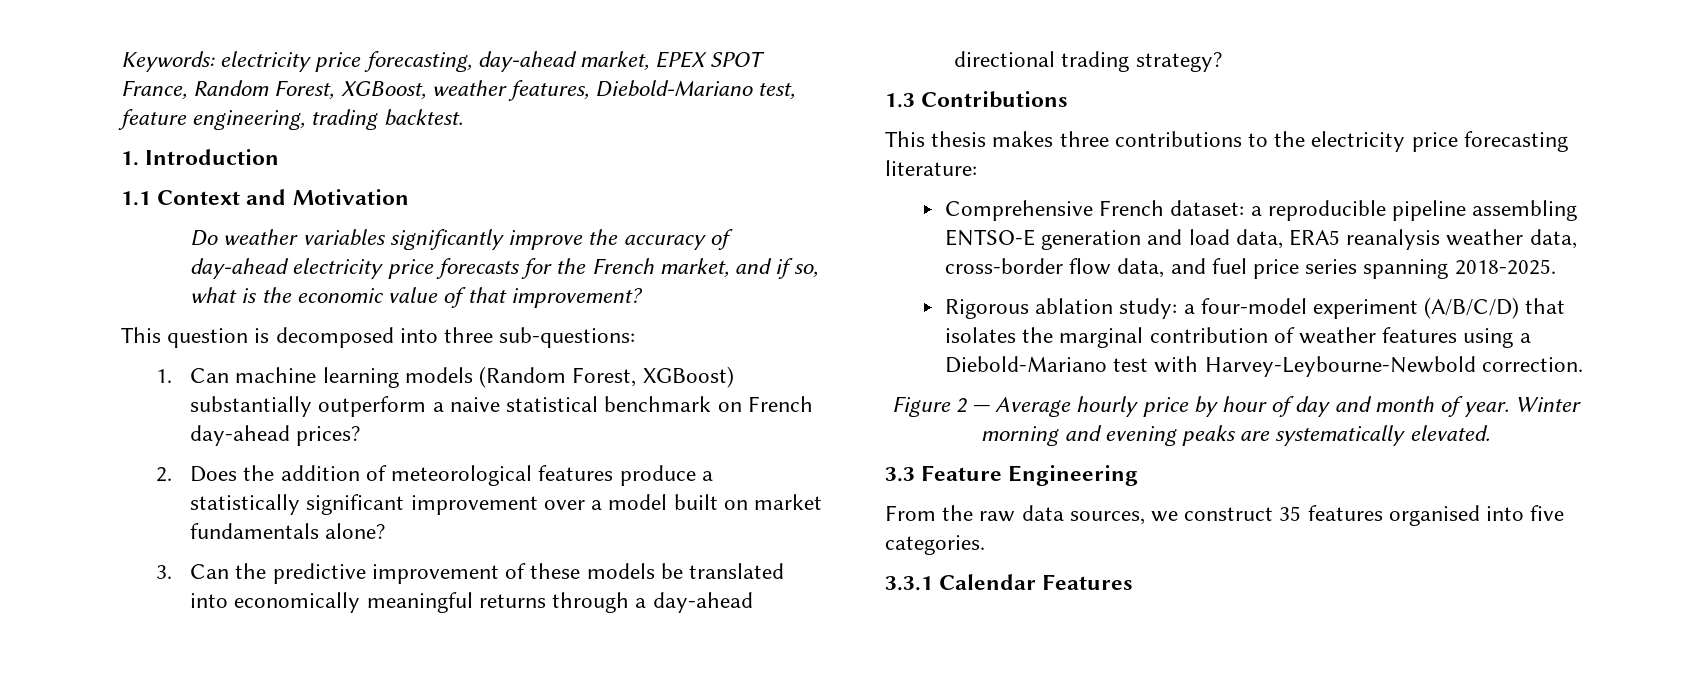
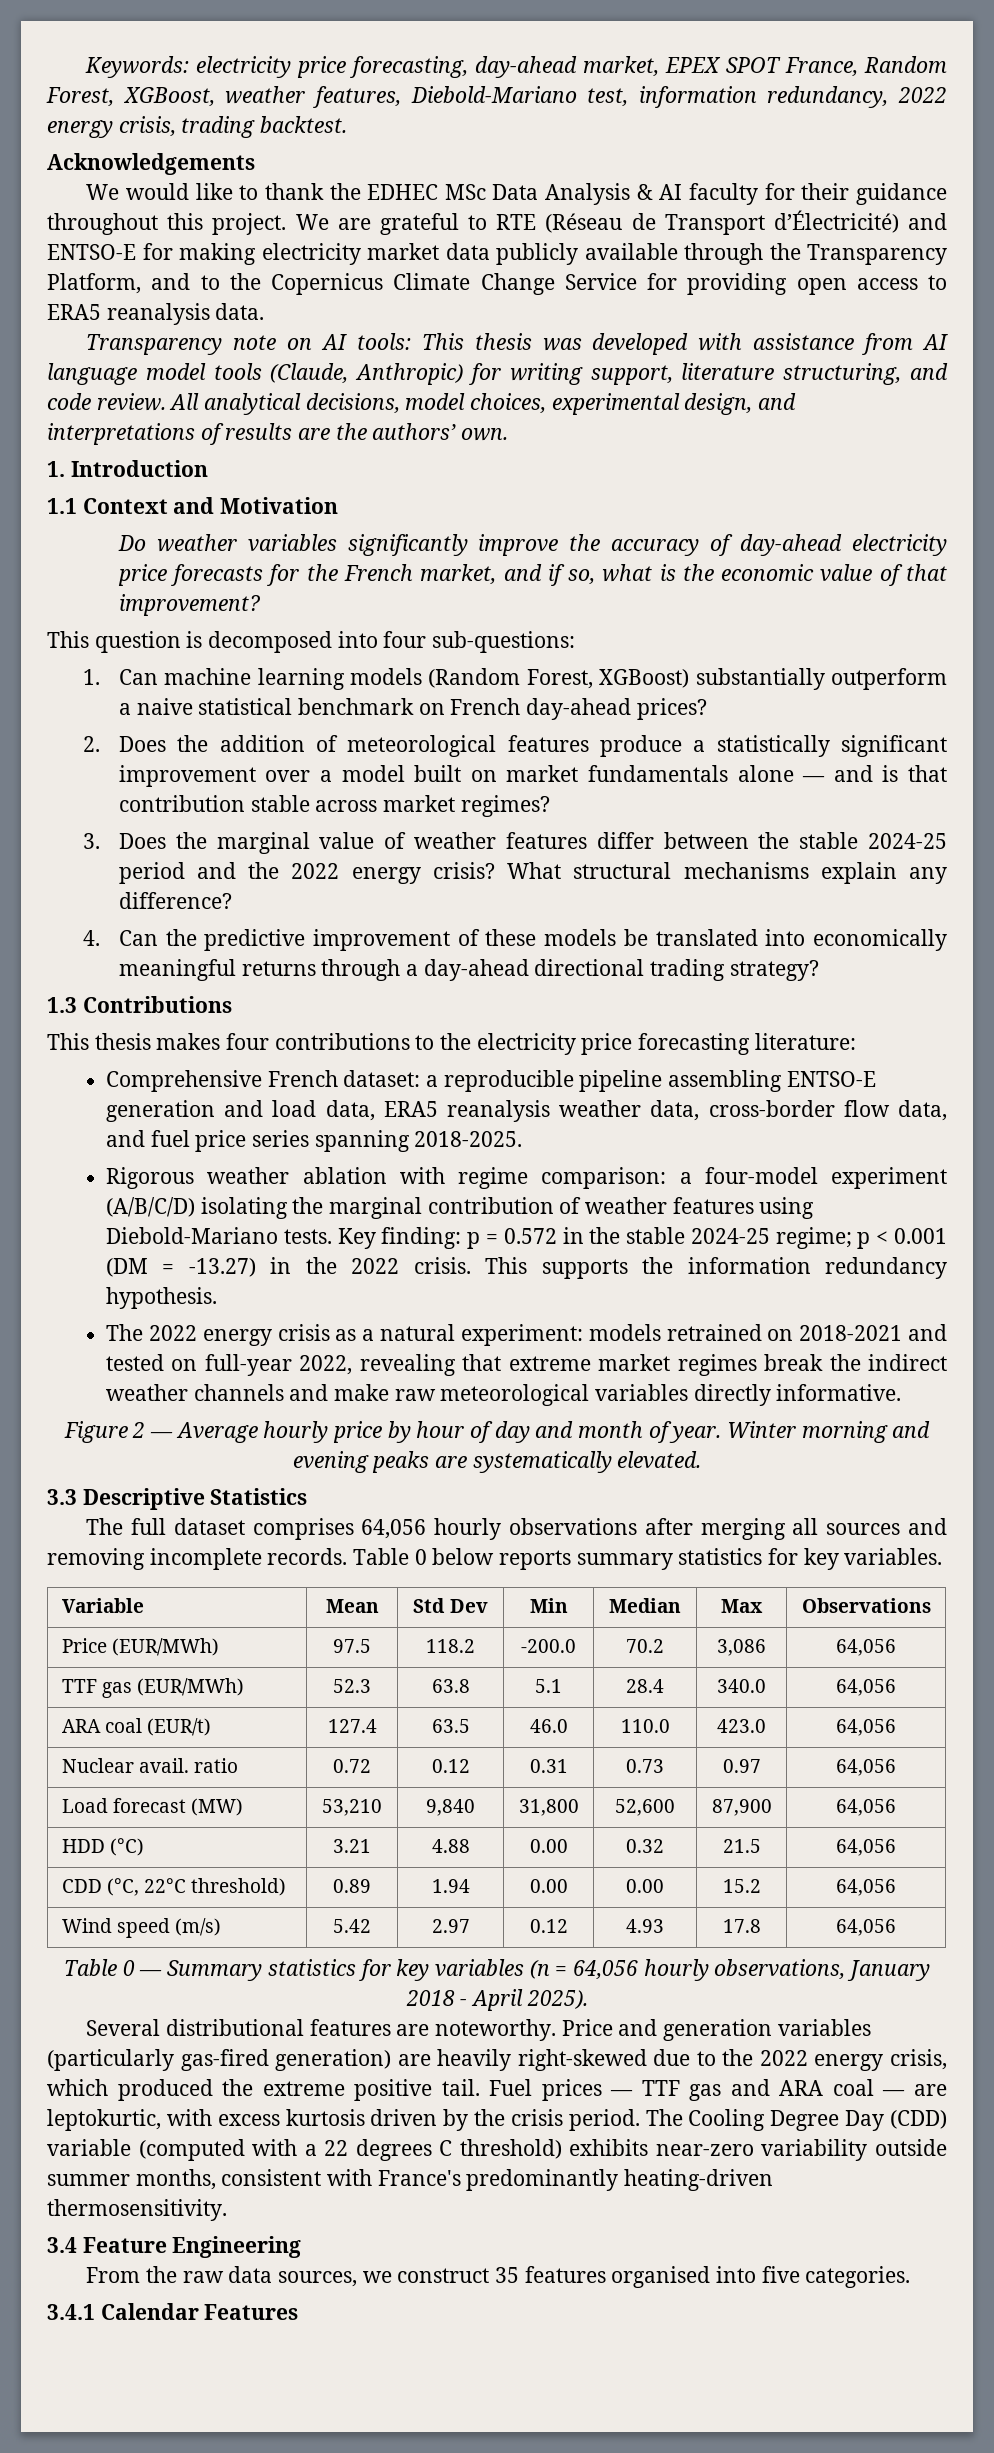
[118,109,463,130] feature engineering, trading backtest. -> [638,86,947,108] [47,116,348,138] [47,153,255,175] [86,183,948,205] [47,210,947,235] [47,243,947,265] [47,273,947,295] [47,303,265,325] [86,333,948,355] [47,363,948,385] [47,393,797,415] [47,423,509,445] information redundancy, 2022 energy crisis, trading backtest. // Acknowledgements // We would like to thank the EDHEC MSc Data Analysis & AI faculty for their guidance throughout this project. We are grateful to RTE (Réseau de Transport d’Électricité) and ENTSO-E for making electricity market data publicly available through the Transparency Platform, and to the Copernicus Climate Change Service for providing open access to ERA5 reanalysis data. // Transparency note on AI tools: This thesis was developed with assistance from AI language model tools (Claude, Anthropic) for writing support, literature structuring, and code review. All analytical decisions, model choices, experimental design, and interpretations of results are the authors’ own.
[444,327,494,343] three -> [383,631,427,648] four
[325,523,386,539] [155,565,172,579] alone? // 3. -> [737,765,947,782] [118,795,550,817] [82,832,948,854] [118,862,947,884] [118,892,232,909] [82,930,100,946] alone — and is that contribution stable across market regimes? // 3. Does the marginal value of weather features differ between the stable 2024-25 period and the 2022 energy crisis? What structural mechanisms explain any difference? // 4.
[1059,131,1109,147] three -> [226,1033,270,1050] four
[1035,298,1178,319] ablation study: -> [207,1167,667,1189] weather ablation with regime comparison:
[1525,298,1566,314] [944,327,1016,343] that isolates -> [200,1197,288,1219] isolating
[1519,333,1531,343] [944,356,1583,377] a Diebold-Mariano test with Harvey-Leybourne-Newbold correction. -> [106,1227,947,1249] [106,1257,947,1279] [106,1287,218,1309] [106,1324,948,1346] [106,1354,948,1376] [106,1384,902,1406] Diebold-Mariano tests. Key finding: p = 0.572 in the stable 2024-25 regime; p < 0.001 (DM = -13.27) in the 2022 crisis. This supports the information redundancy hypothesis. // The 2022 energy crisis as a natural experiment: models retrained on 2018-2021 and tested on full-year 2022, revealing that extreme market regimes break the indirect weather channels and make raw meteorological variables directly informative.
(915, 474) none -> [82,1488,308,1510] [86,1518,948,1540] [47,1548,943,1570] [61,1598,144,1613] [325,1599,379,1613] [413,1598,488,1613] [529,1598,568,1613] [608,1598,681,1613] [721,1599,763,1613] [801,1598,931,1613] [61,1638,219,1656] [333,1639,371,1653] [426,1639,475,1653] [521,1639,576,1653] [625,1639,664,1653] [717,1639,766,1656] [835,1639,896,1656] [61,1678,244,1698] [333,1679,371,1693] [431,1679,470,1693] [535,1679,562,1693] [625,1679,664,1693] [717,1679,766,1693] [835,1679,896,1696] [61,1718,211,1736] [327,1719,377,1733] [431,1719,470,1733] [529,1719,568,1733] [620,1719,670,1733] [717,1719,766,1733] [835,1719,896,1736] [61,1758,238,1773] [333,1759,371,1773] [431,1759,470,1773] [529,1759,568,1773] [625,1759,664,1773] [722,1759,761,1773] [835,1759,896,1776] [61,1798,243,1816] [322,1799,382,1816] [426,1799,475,1816] [518,1799,579,1816] [614,1799,675,1816] [711,1799,772,1816] [835,1799,896,1816] [61,1838,144,1856] [333,1839,371,1853] [431,1839,470,1853] [529,1839,568,1853] [625,1839,664,1853] [722,1839,761,1853] [835,1839,896,1856] [61,1878,287,1896] [333,1879,371,1893] [431,1879,470,1893] [529,1879,568,1893] [625,1879,664,1893] [722,1879,761,1893] [835,1879,896,1896] [61,1918,221,1938] [333,1919,371,1933] [431,1919,470,1933] [529,1919,568,1933] [625,1919,664,1933] [722,1919,761,1933] [835,1919,896,1936] [64,1959,930,1981] [405,1989,588,2011] [86,2019,871,2041] [47,2049,947,2071] [47,2079,947,2101] [47,2109,947,2131] [47,2139,947,2161] [47,2169,774,2191] [47,2199,227,2221] [47,2237,77,2253] Descriptive Statistics // The full dataset comprises 64,056 hourly observations after merging all sources and removing incomplete records. Table 0 below reports summary statistics for key variables. // Variable | Mean | Std Dev | Min | Median | Max | Observations // Price (EUR/MWh) | 97.5 | 118.2 | -200.0 | 70.2 | 3,086 | 64,056 // TTF gas (EUR/MWh) | 52.3 | 63.8 | 5.1 | 28.4 | 340.0 | 64,056 // ARA coal (EUR/t) | 127.4 | 63.5 | 46.0 | 110.0 | 423.0 | 64,056 // Nuclear avail. ratio | 0.72 | 0.12 | 0.31 | 0.73 | 0.97 | 64,056 // Load forecast (MW) | 53,210 | 9,840 | 31,800 | 52,600 | 87,900 | 64,056 // HDD (°C) | 3.21 | 4.88 | 0.00 | 0.32 | 21.5 | 64,056 // CDD (°C, 22°C threshold) | 0.89 | 1.94 | 0.00 | 0.00 | 15.2 | 64,056 // Wind speed (m/s) | 5.42 | 2.97 | 0.12 | 4.93 | 17.8 | 64,056 // Table 0 — Summary statistics for key variables (n = 64,056 hourly observations, January 2018 - April 2025). // Several distributional features are noteworthy. Price and generation variables (particularly gas-fired generation) are heavily right-skewed due to the 2022 energy crisis, which produced the extreme positive tail. Fuel prices — TTF gas and ARA coal — are leptokurtic, with excess kurtosis driven by the crisis period. The Cooling Degree Day (CDD) variable (computed with a 22 degrees C threshold) exhibits near-zero variability outside summer months, consistent with France's predominantly heating-driven thermosensitivity. // 3.4
[885,576,933,591] 3.3.1 -> [47,2304,95,2320] 3.4.1

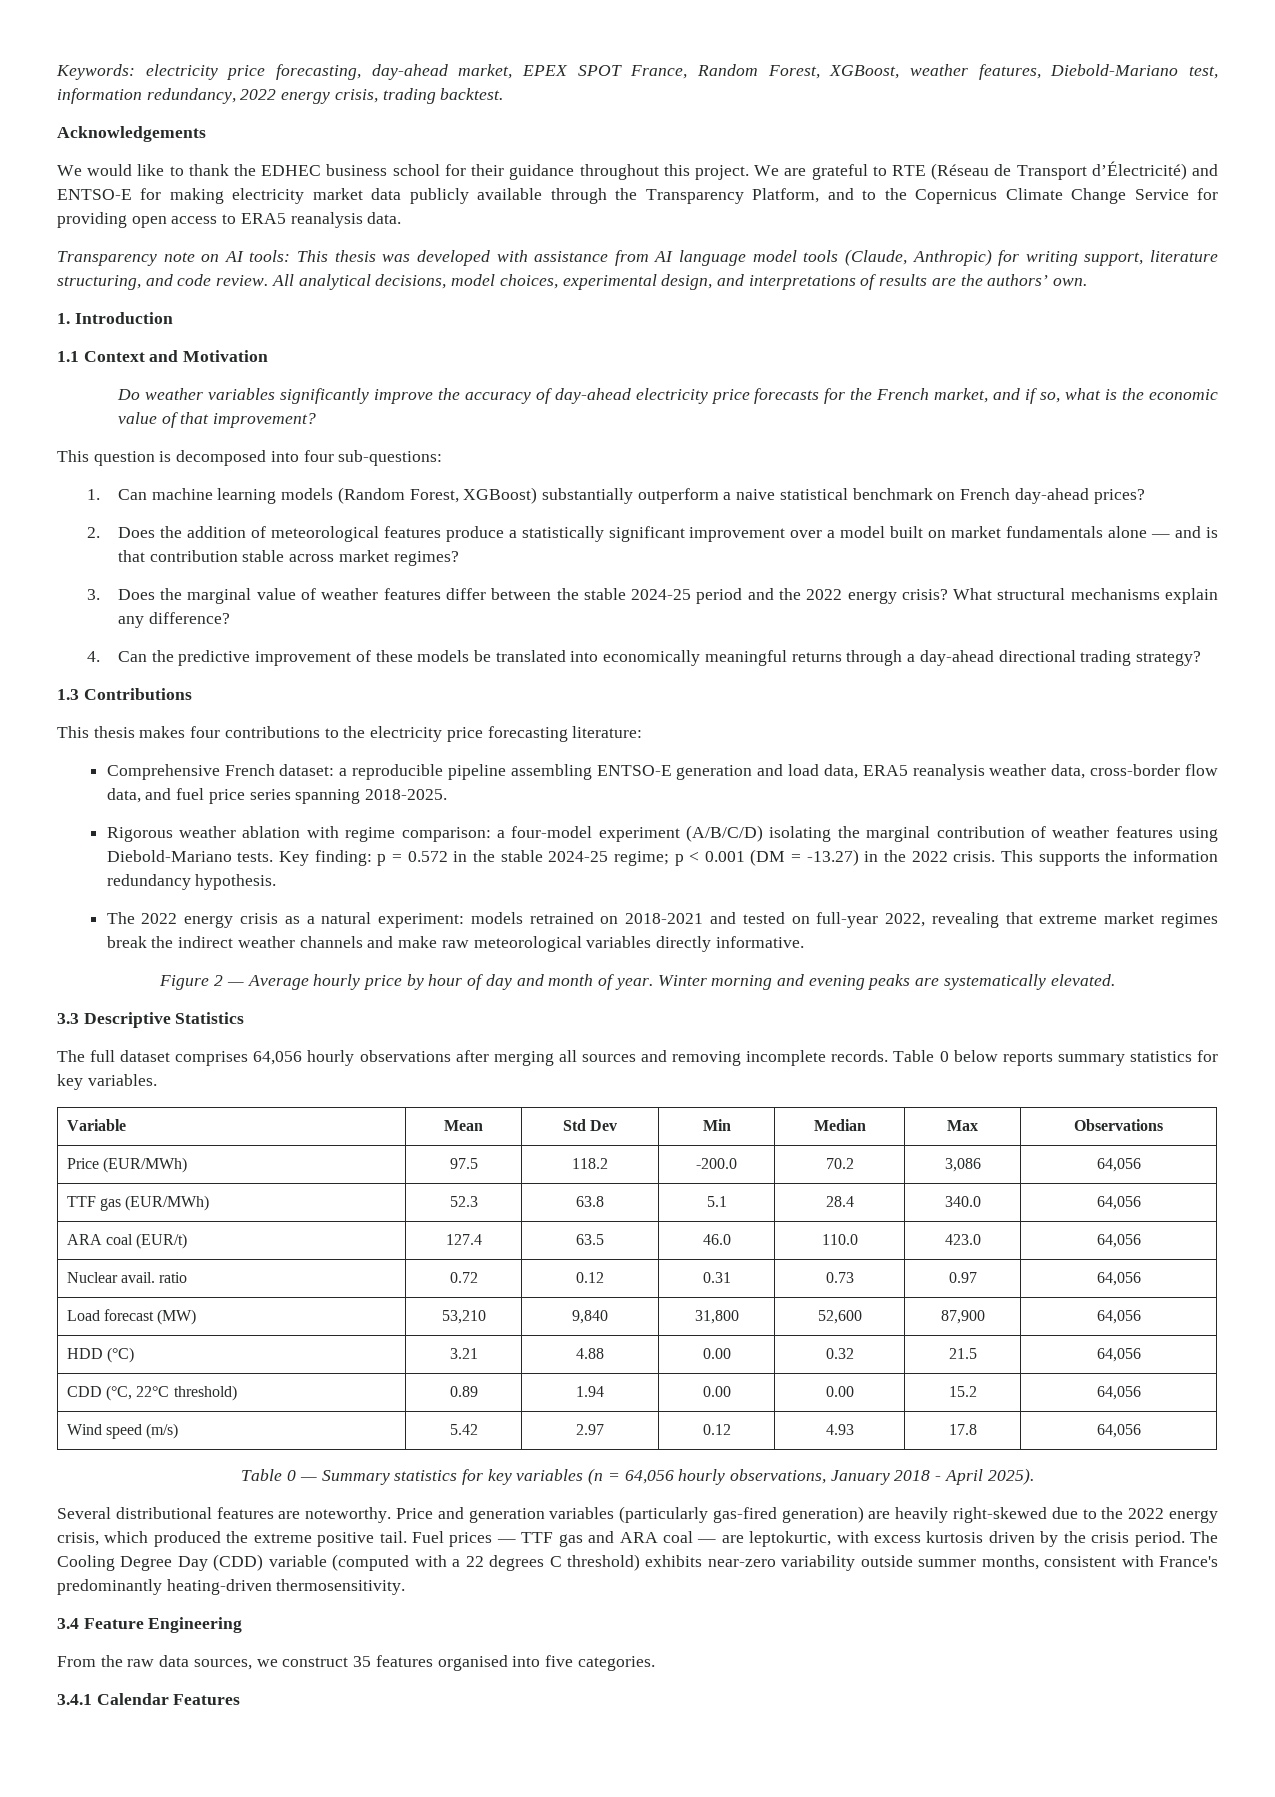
[444,183,759,205] MSc Data Analysis & AI faculty -> [326,164,440,176] business school

